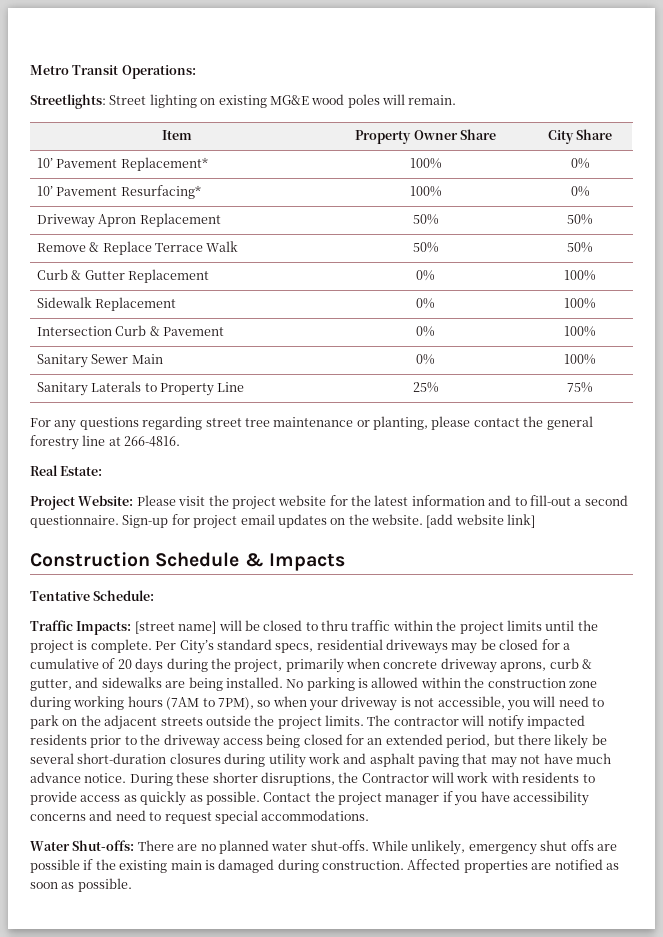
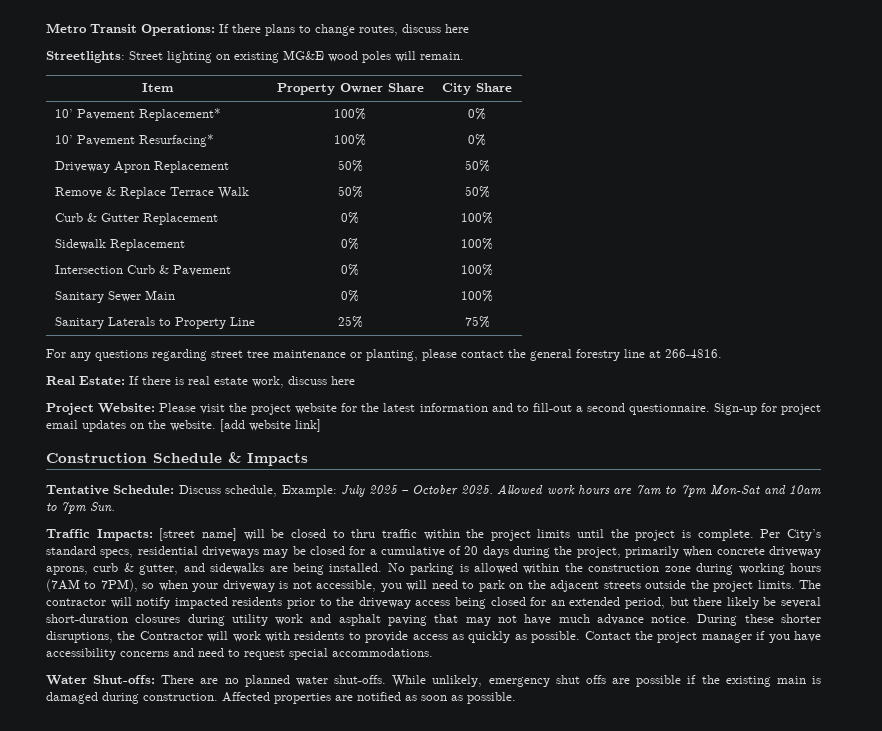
(196, 72) none -> [219,24,469,36] If there plans to change routes, discuss here
(103, 471) none -> [129,376,355,388] If there is real estate work, discuss here
(155, 595) none -> [178,484,822,497] [46,502,115,514] Discuss schedule, Example: July 2025 – October 2025. Allowed work hours are 7am to 7pm Mon-Sat and 10am to 7pm Sun.

